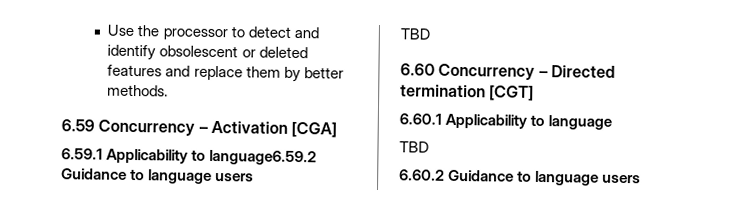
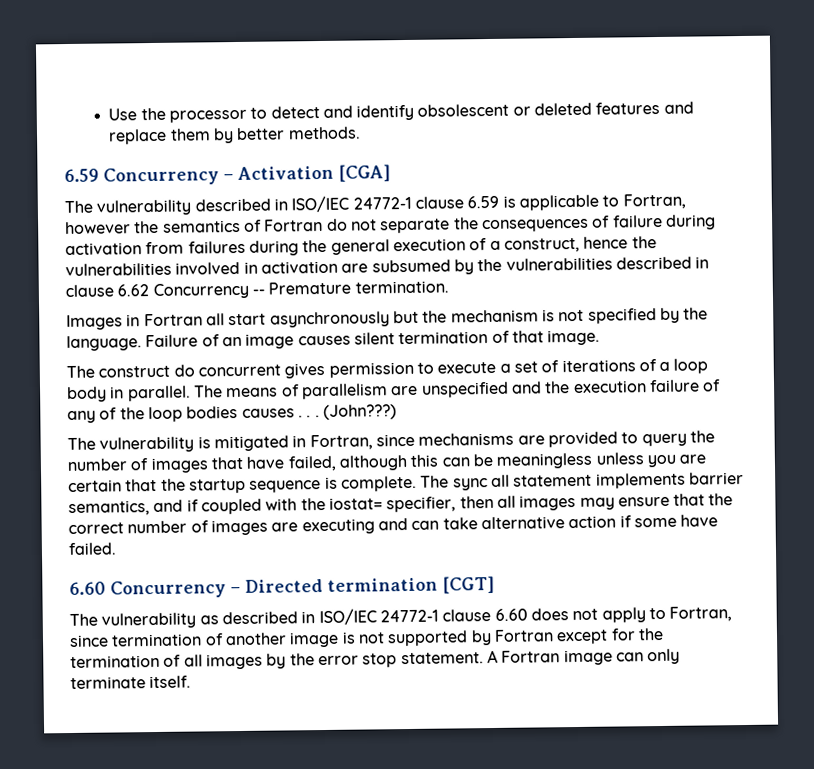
[61,148,318,166] [61,168,255,184] [400,28,430,40] 6.59.1 Applicability to language6.59.2 Guidance to language users // TBD -> [64,193,686,216] [65,214,716,235] [65,236,657,256] [65,256,710,277] [65,280,449,300] [66,307,709,331] [66,329,601,352] [66,358,709,379] [67,379,722,403] [67,404,397,424] [67,430,715,453] [67,452,707,474] [68,472,744,494] [68,493,734,517] [68,514,719,536] [68,542,116,556] The vulnerability described in ISO/IEC 24772-1 clause 6.59 is applicable to Fortran, however the semantics of Fortran do not separate the consequences of failure during activation from failures during the general execution of a construct, hence the vulnerabilities involved in activation are subsumed by the vulnerabilities described in clause 6.62 Concurrency -- Premature termination. // Images in Fortran all start asynchronously but the mechanism is not specified by the language. Failure of an image causes silent termination of that image. // The construct do concurrent gives permission to execute a set of iterations of a loop body in parallel. The means of parallelism are unspecified and the execution failure of any of the loop bodies causes . . . (John???) // The vulnerability is mitigated in Fortran, since mechanisms are provided to query the number of images that have failed, although this can be meaningless unless you are certain that the startup sequence is complete. The sync all statement implements barrier semantics, and if coupled with the iostat= specifier, then all images may ensure that the correct number of images are executing and can take alternative action if some have failed.
[399,113,613,130] [399,141,429,153] [399,169,642,186] 6.60.1 Applicability to language // TBD // 6.60.2 Guidance to language users -> [69,606,733,629] [69,627,664,648] [70,648,681,670] [70,675,192,690] The vulnerability as described in ISO/IEC 24772-1 clause 6.60 does not apply to Fortran, since termination of another image is not supported by Fortran except for the termination of all images by the error stop statement. A Fortran image can only terminate itself.

